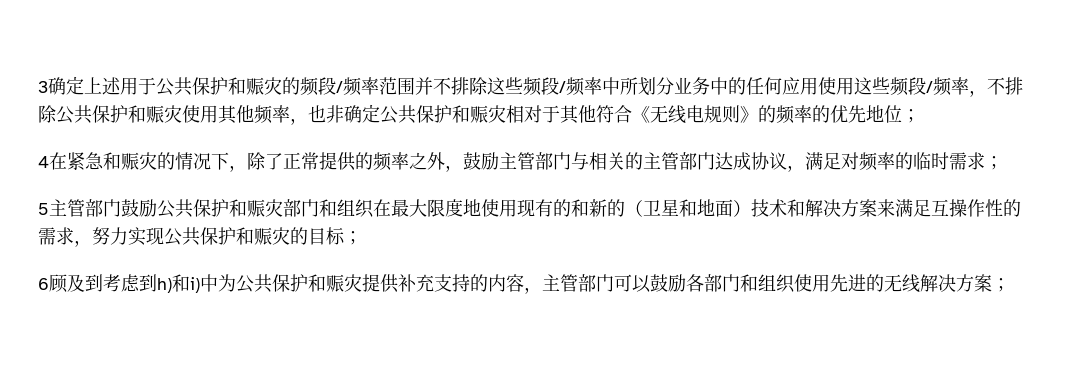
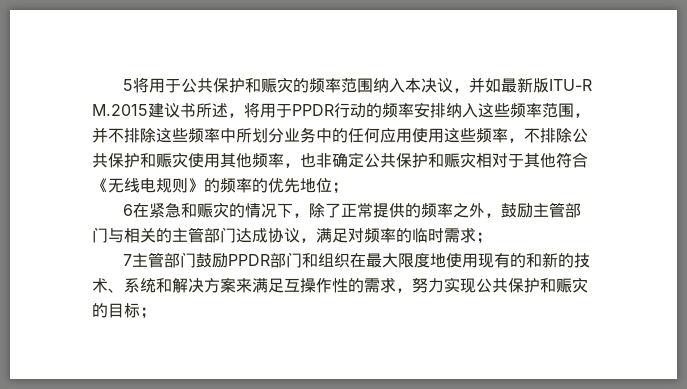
[38,76,121,95] 3确定上述 -> [123,77,150,93] 5将
[318,77,415,96] 段/频率范围 -> [325,77,593,93] [92,102,590,118] 率范围纳入本决议，并如最新版ITU-R M.2015建议书所述，将用于PPDR行动的频率安排纳入这些频率范围，
[541,77,585,96] 段/频 -> (204, 135) none
[908,77,952,96] 段/频 -> (492, 135) none
[38,156,49,168] 4 -> [123,204,134,216] 6
[38,203,49,215] 5 -> [123,254,133,266] 7
[157,199,283,218] 公共保护和赈灾 -> [228,254,271,266] PPDR
[625,199,787,217] （卫星和地面）技术 -> [574,253,591,268] [92,278,156,293] 技术、系统
[38,274,1010,294] // 6顾及到考虑到h)和i)中为公共保护和赈灾提供补充支持的内容，主管部门可以鼓励各部门和组织使用先进的无线解决方案； -> (156, 313) none

